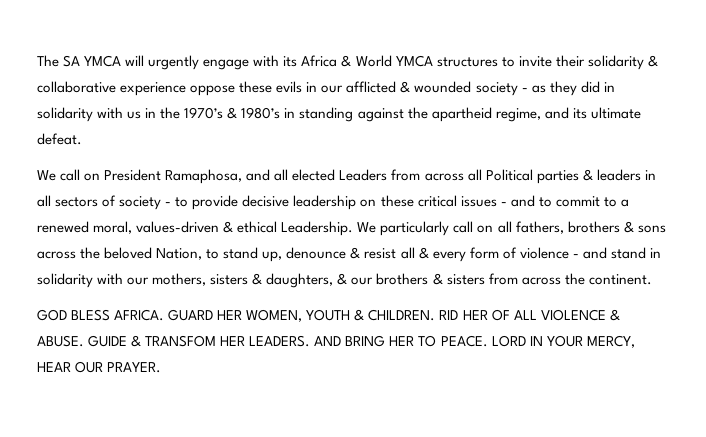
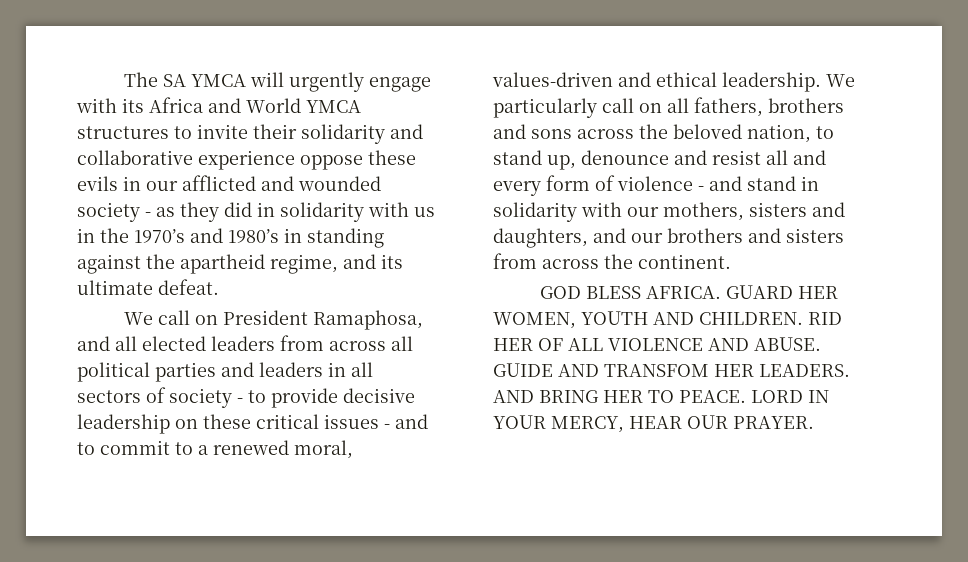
[341,55,352,67] & -> [208,98,241,113] and
[647,55,658,67] & -> [390,124,423,139] and
[400,81,411,93] & -> [261,176,294,191] and
[227,107,238,119] & -> [190,228,223,243] and
[339,169,388,181] Leaders -> [211,336,275,351] leaders
[485,169,593,184] Political parties & -> [77,362,254,382] political parties and
[223,221,354,236] & ethical Leadership. -> [618,72,821,92] and ethical leadership.
[623,221,634,233] & -> [493,124,526,139] and
[156,248,203,260] Nation, -> [747,124,811,143] nation,
[350,247,361,259] & -> [674,150,707,165] and
[418,247,429,259] & -> [793,150,826,165] and
[252,273,348,288] & daughters, & -> [812,202,845,217] [493,228,626,248] and daughters, and
[432,273,443,285] & -> [748,228,781,243] and
[354,309,365,321] & -> [653,312,694,325] AND
[609,309,620,321] & -> [708,338,749,351] AND
[131,335,142,347] & -> [558,364,599,377] AND

